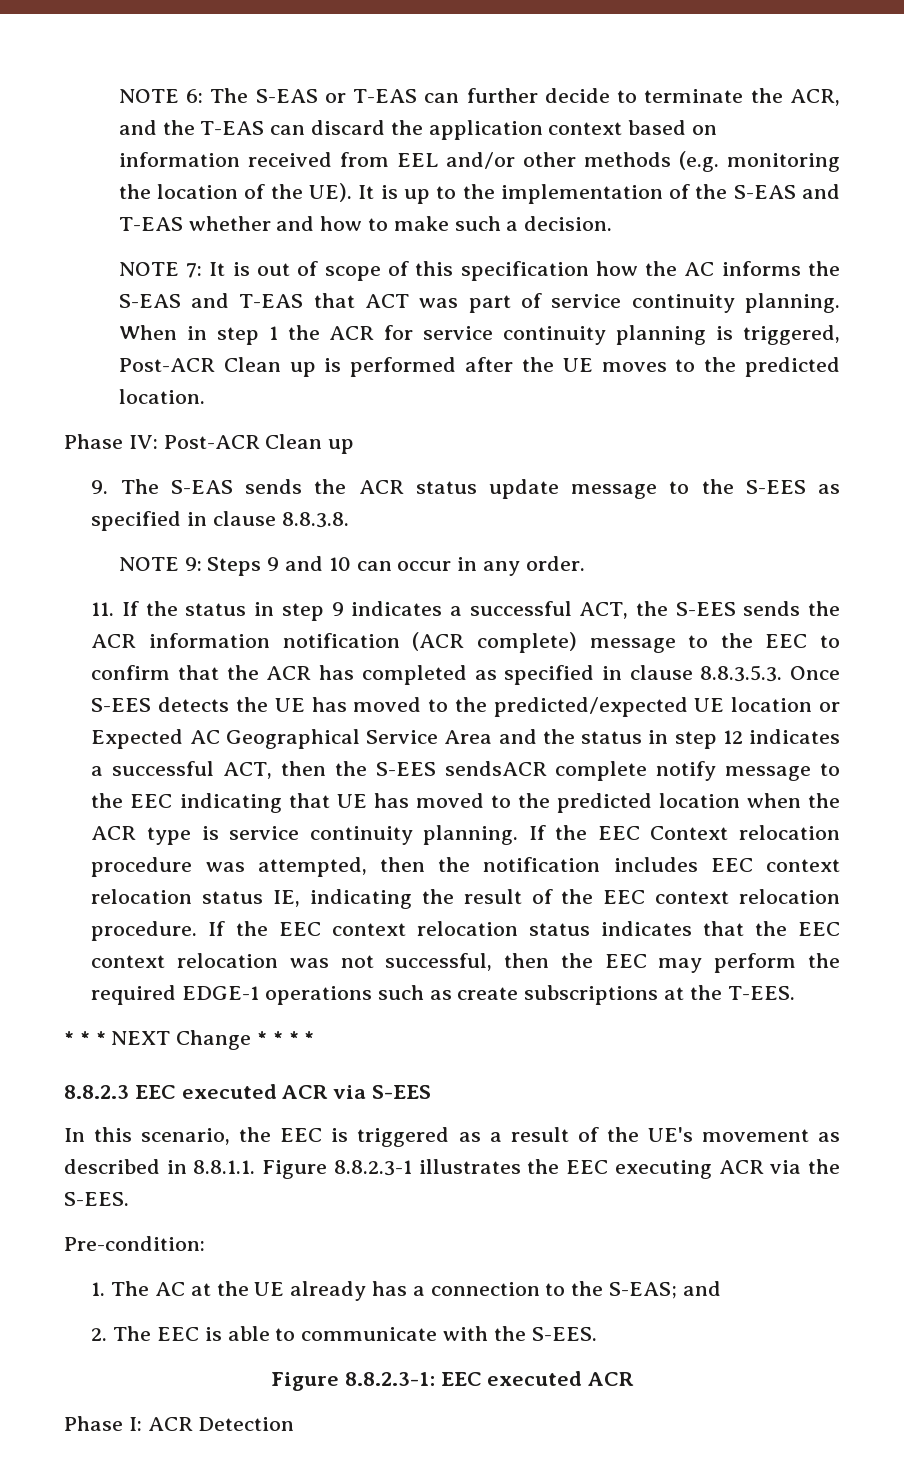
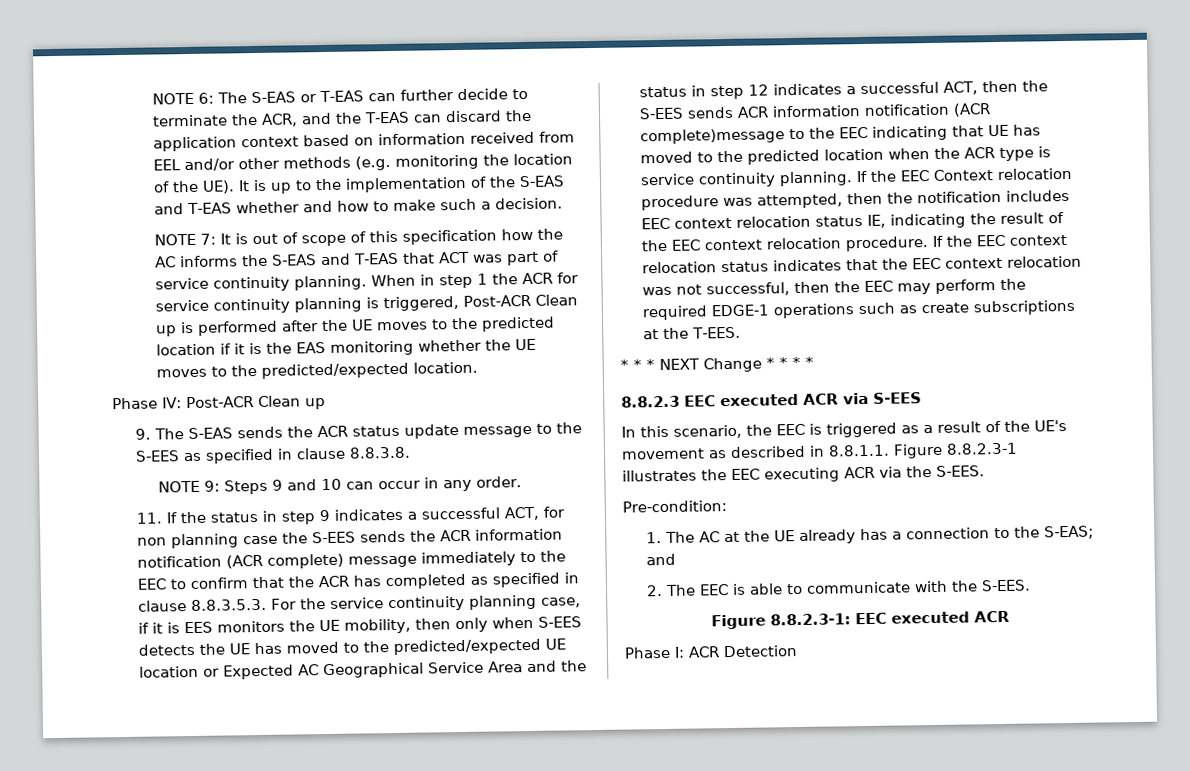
(840, 367) none -> [156,338,537,356] [156,362,410,379] location if it is the EAS monitoring whether the UE moves to the predicted/expected
(629, 610) none -> [542,506,565,518] [136,533,278,549] for non planning case
(676, 645) none -> [420,551,516,567] immediately
[790,666,840,680] Once -> [270,594,581,612] [137,616,534,634] For the service continuity planning case, if it is EES monitors the UE mobility, then only when
[444,761,812,781] sendsACR complete notify message -> [686,103,991,119] [639,128,785,145] sends ACR information notification (ACR complete)message

